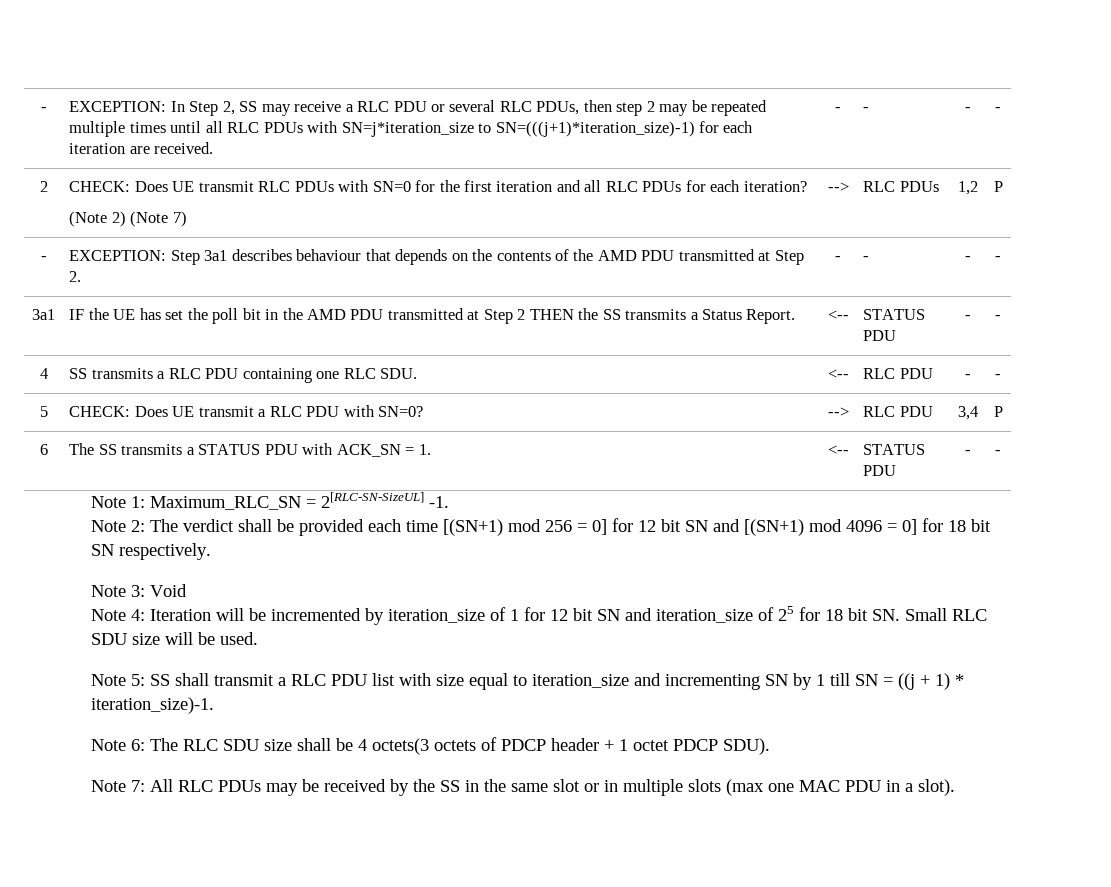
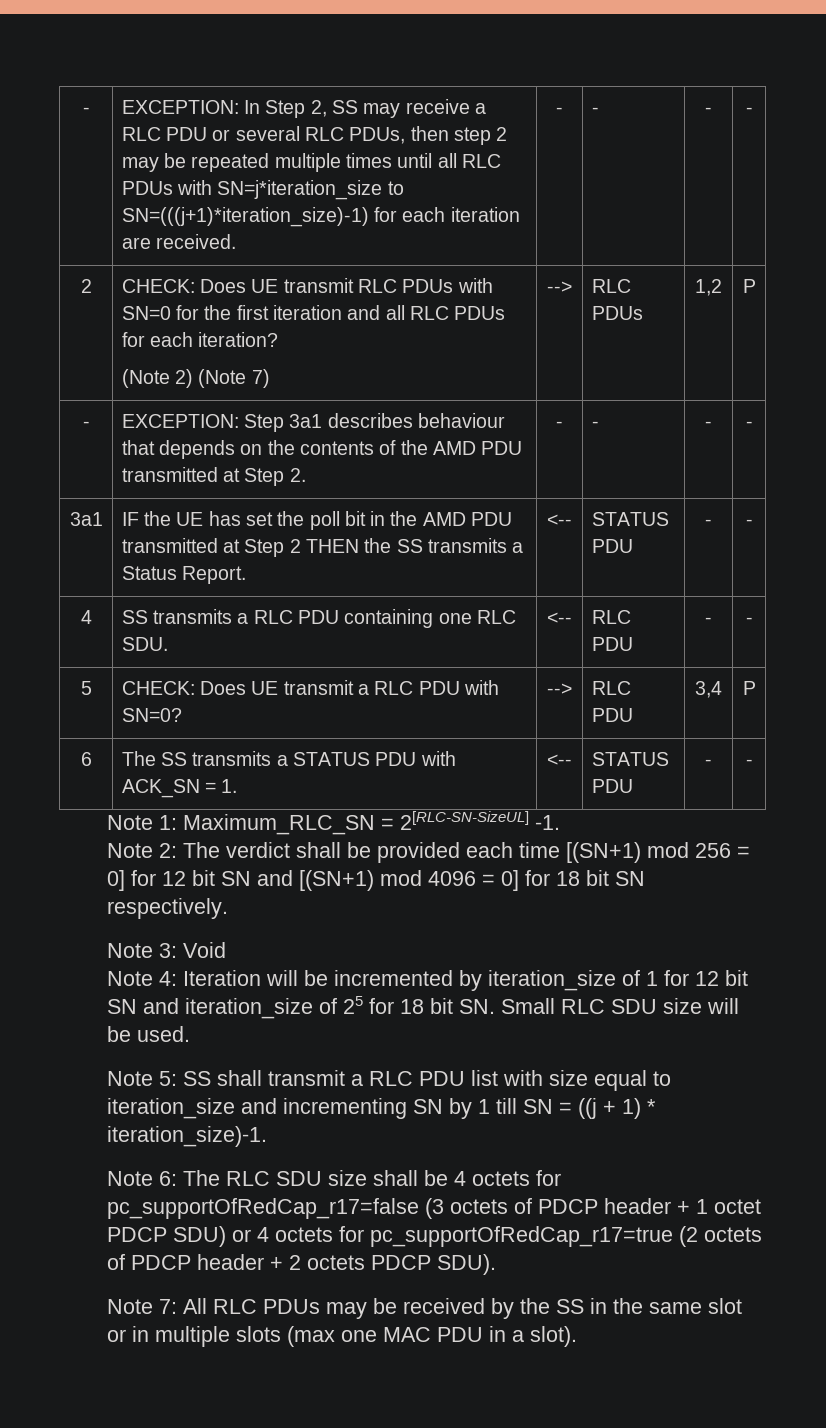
[372,738,430,755] octets(3 -> [472,1170,562,1186] [107,1198,445,1219] octets for pc_supportOfRedCap_r17=false (3
(719, 745) none -> [173,1226,763,1247] [107,1254,432,1270] SDU) or 4 octets for pc_supportOfRedCap_r17=true (2 octets of PDCP header + 2 octets PDCP

